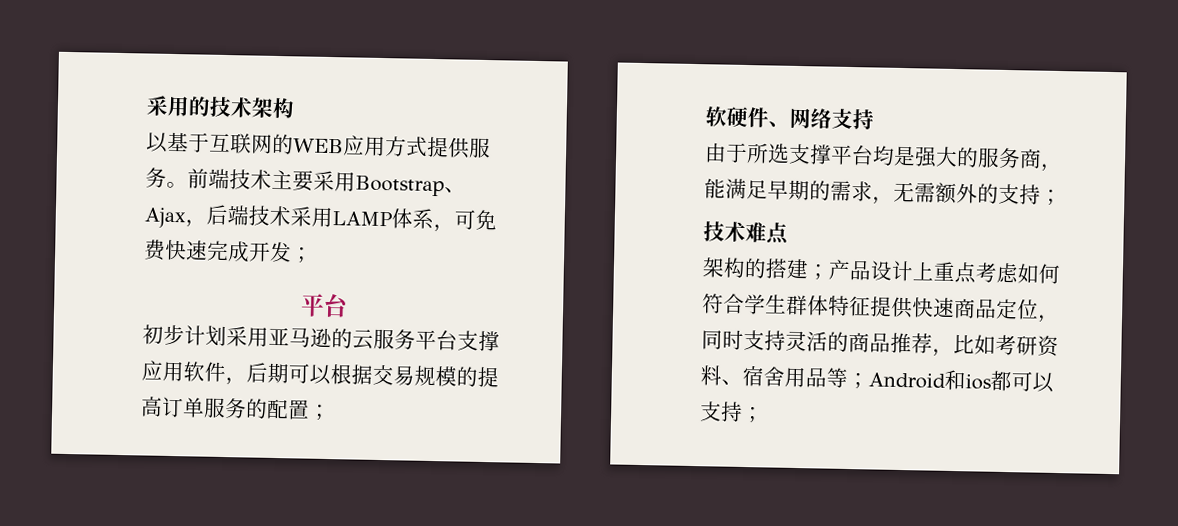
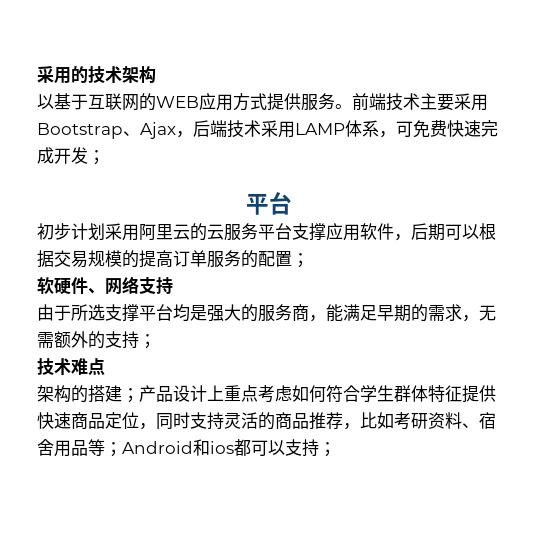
[268,326,332,349] 亚马逊 -> [139,223,190,241] 阿里云

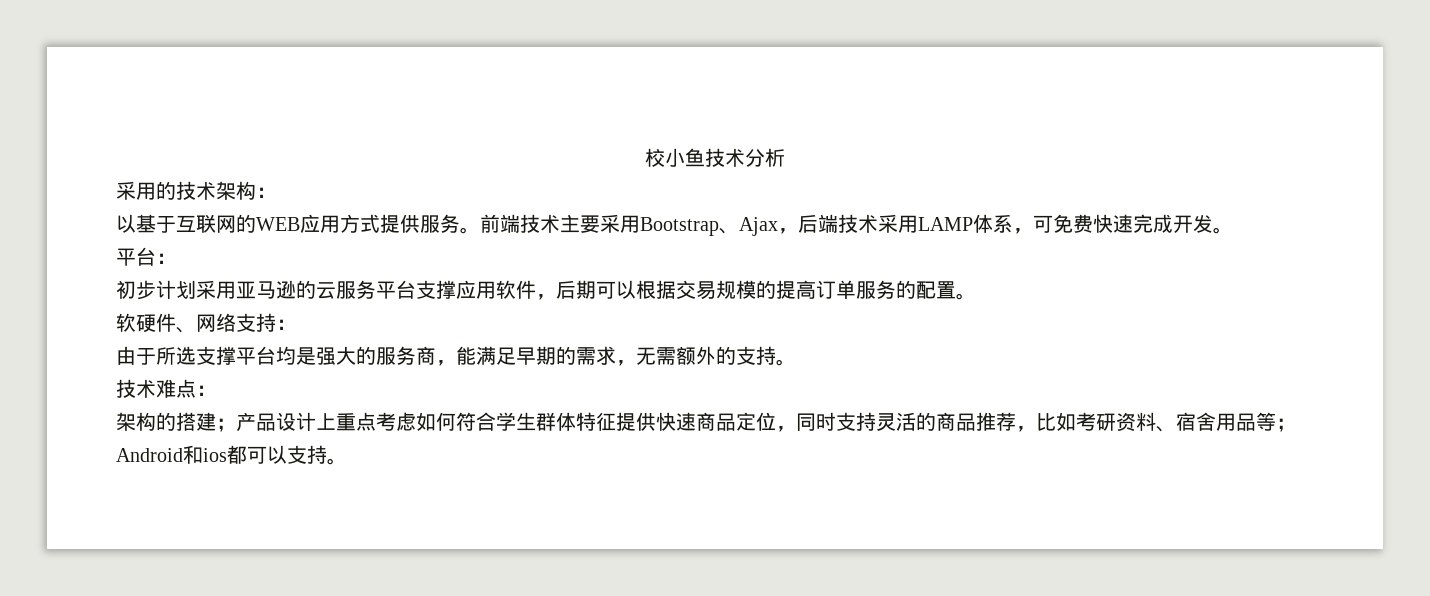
(37, 74) none -> [645,148,785,167] 校小鱼技术分析 //
(156, 74) none -> [256,187,276,198] ：
[88,150,105,165] [246,192,292,215] ； // 平台 -> [1213,227,1233,234] [116,247,176,266] 。 // 平台：
[139,223,190,241] 阿里云 -> [236,280,296,299] 亚马逊
[292,253,309,268] ； -> [956,293,976,300] 。
(173, 285) none -> [276,319,296,330] ：
[139,334,156,349] ； -> [776,359,796,366] 。
(105, 366) none -> [196,385,216,396] ：
[319,442,336,457] ； -> [327,458,347,465] 。

